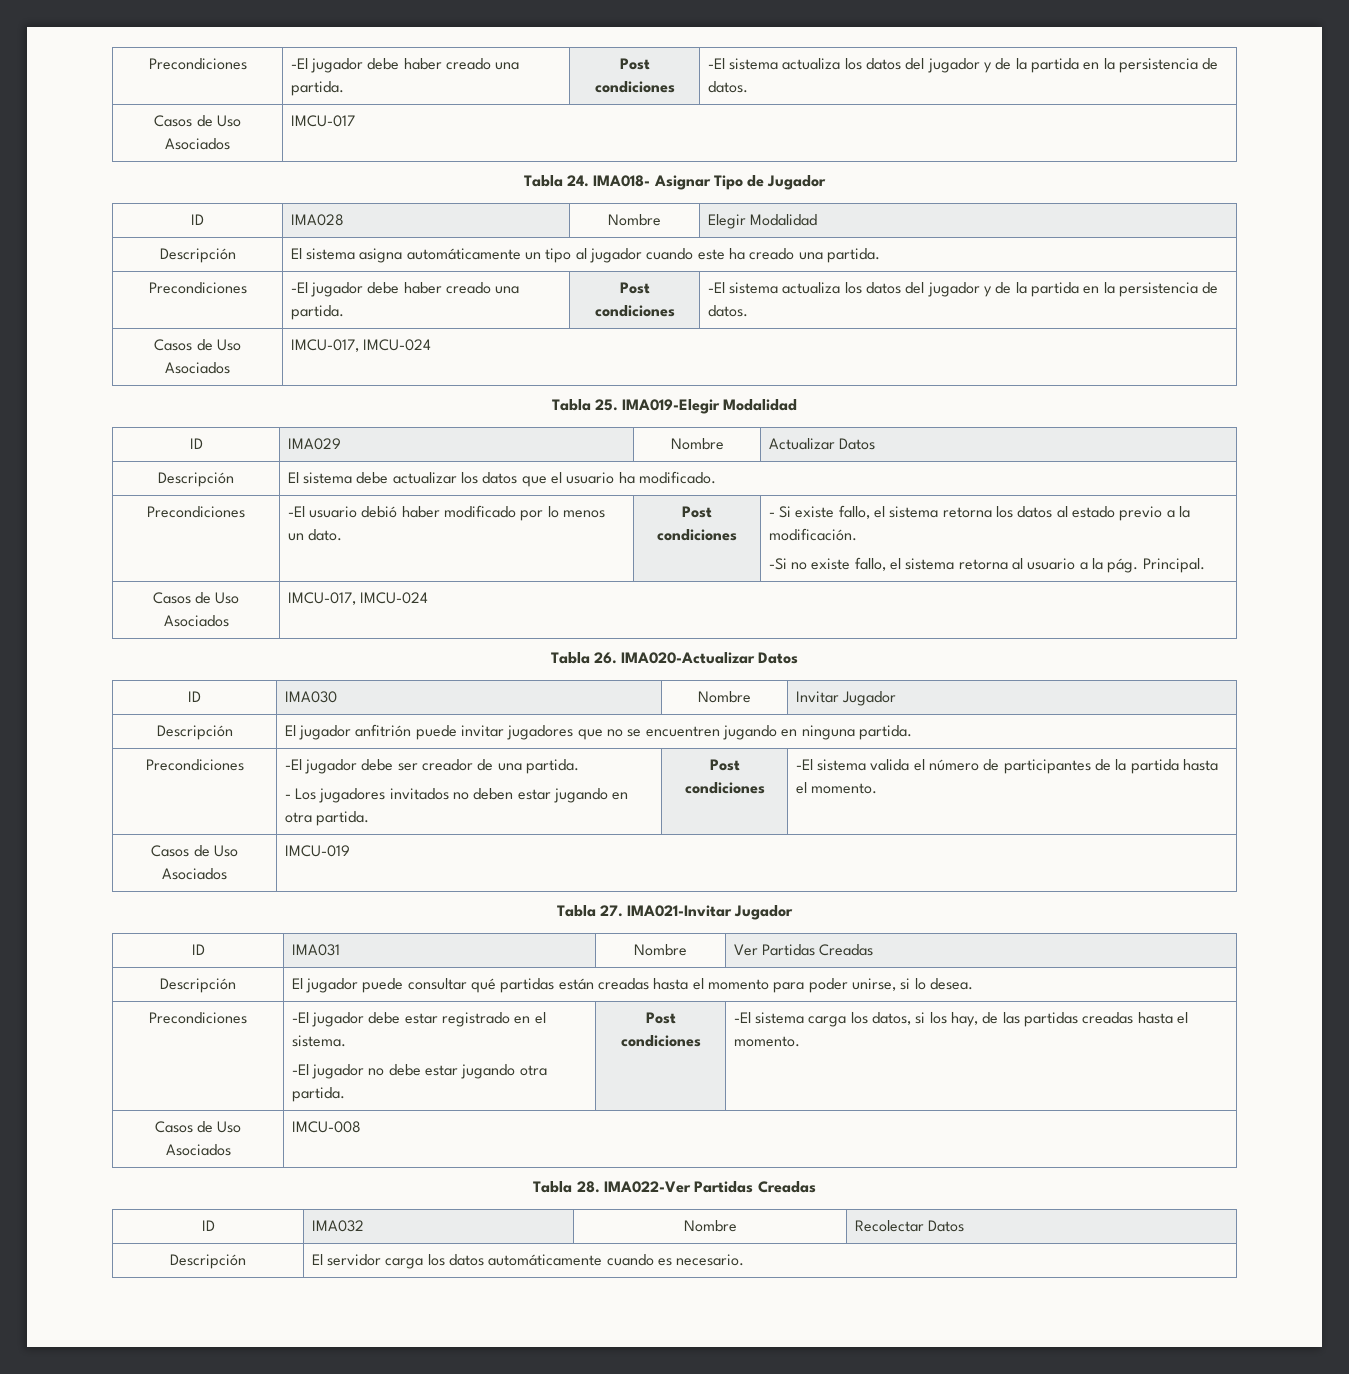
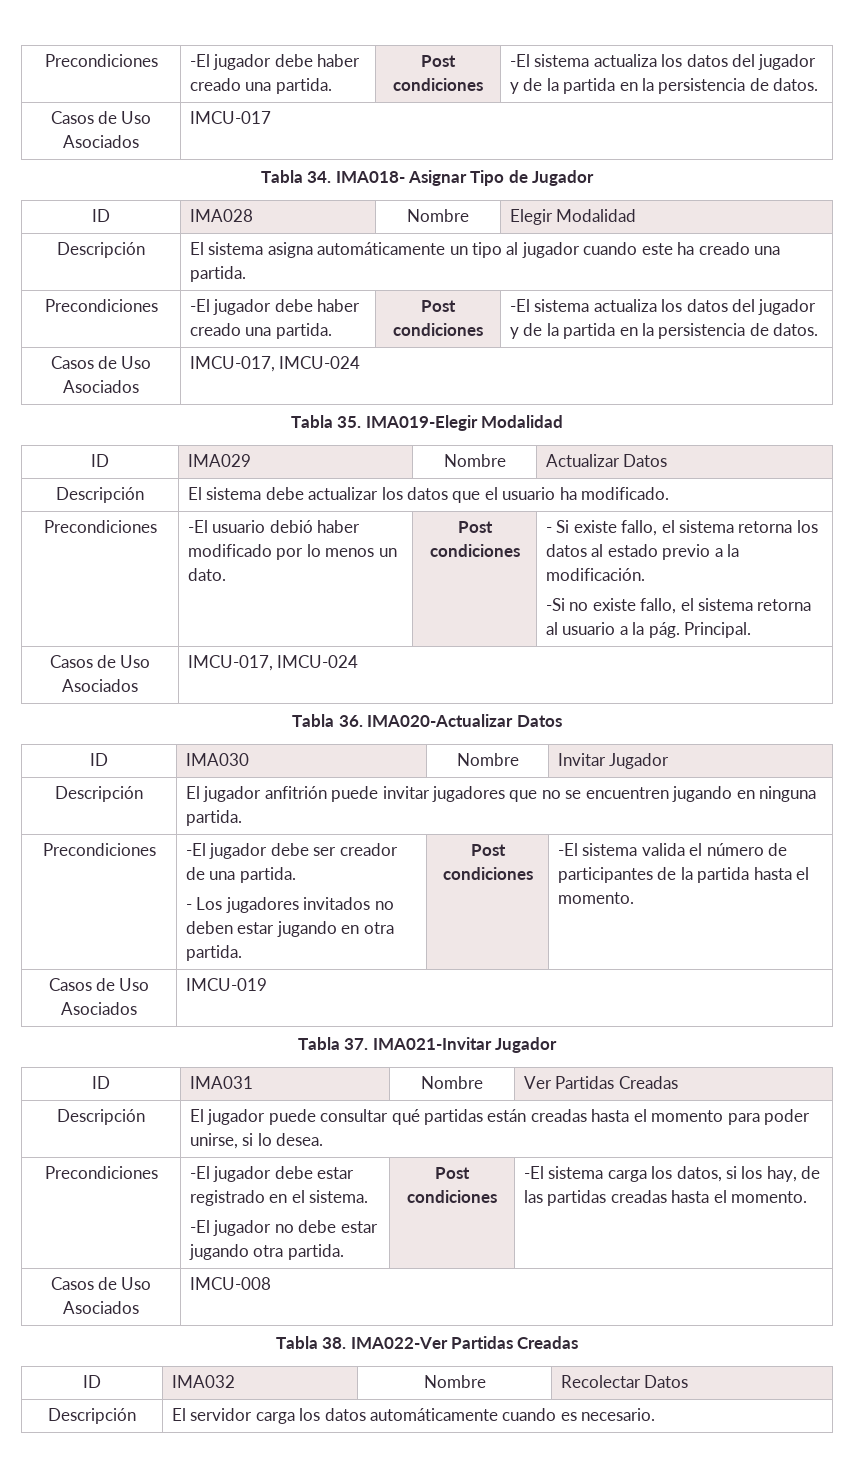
[566,175,589,187] 24. -> [307,171,332,183] 34.
[594,399,618,411] 25. -> [337,416,362,428] 35.
[593,652,617,664] 26. -> [338,715,363,727] 36.
[599,905,623,917] 27. -> [344,1038,369,1050] 37.
[576,1181,600,1193] 28. -> [322,1337,347,1349] 38.

